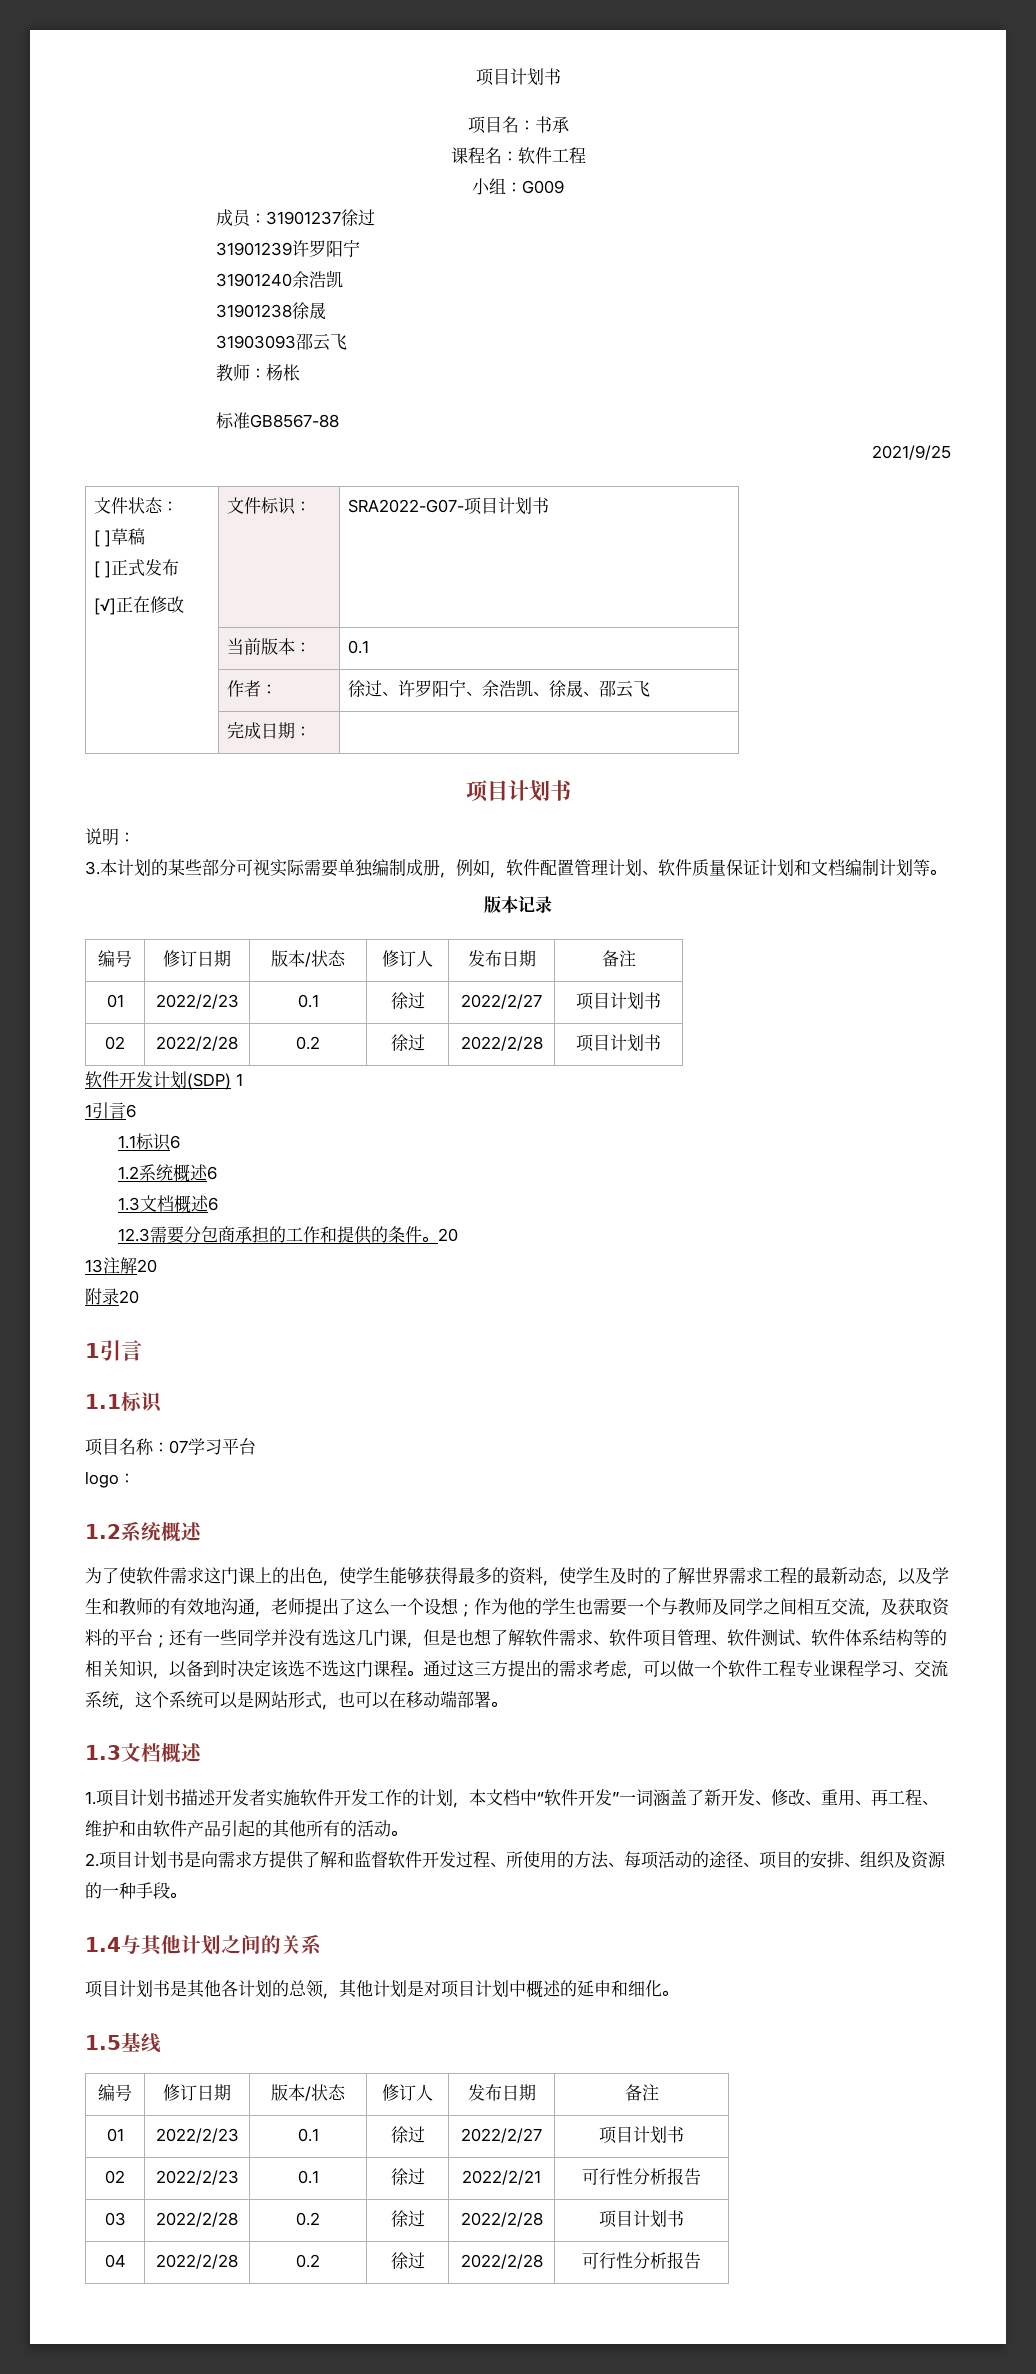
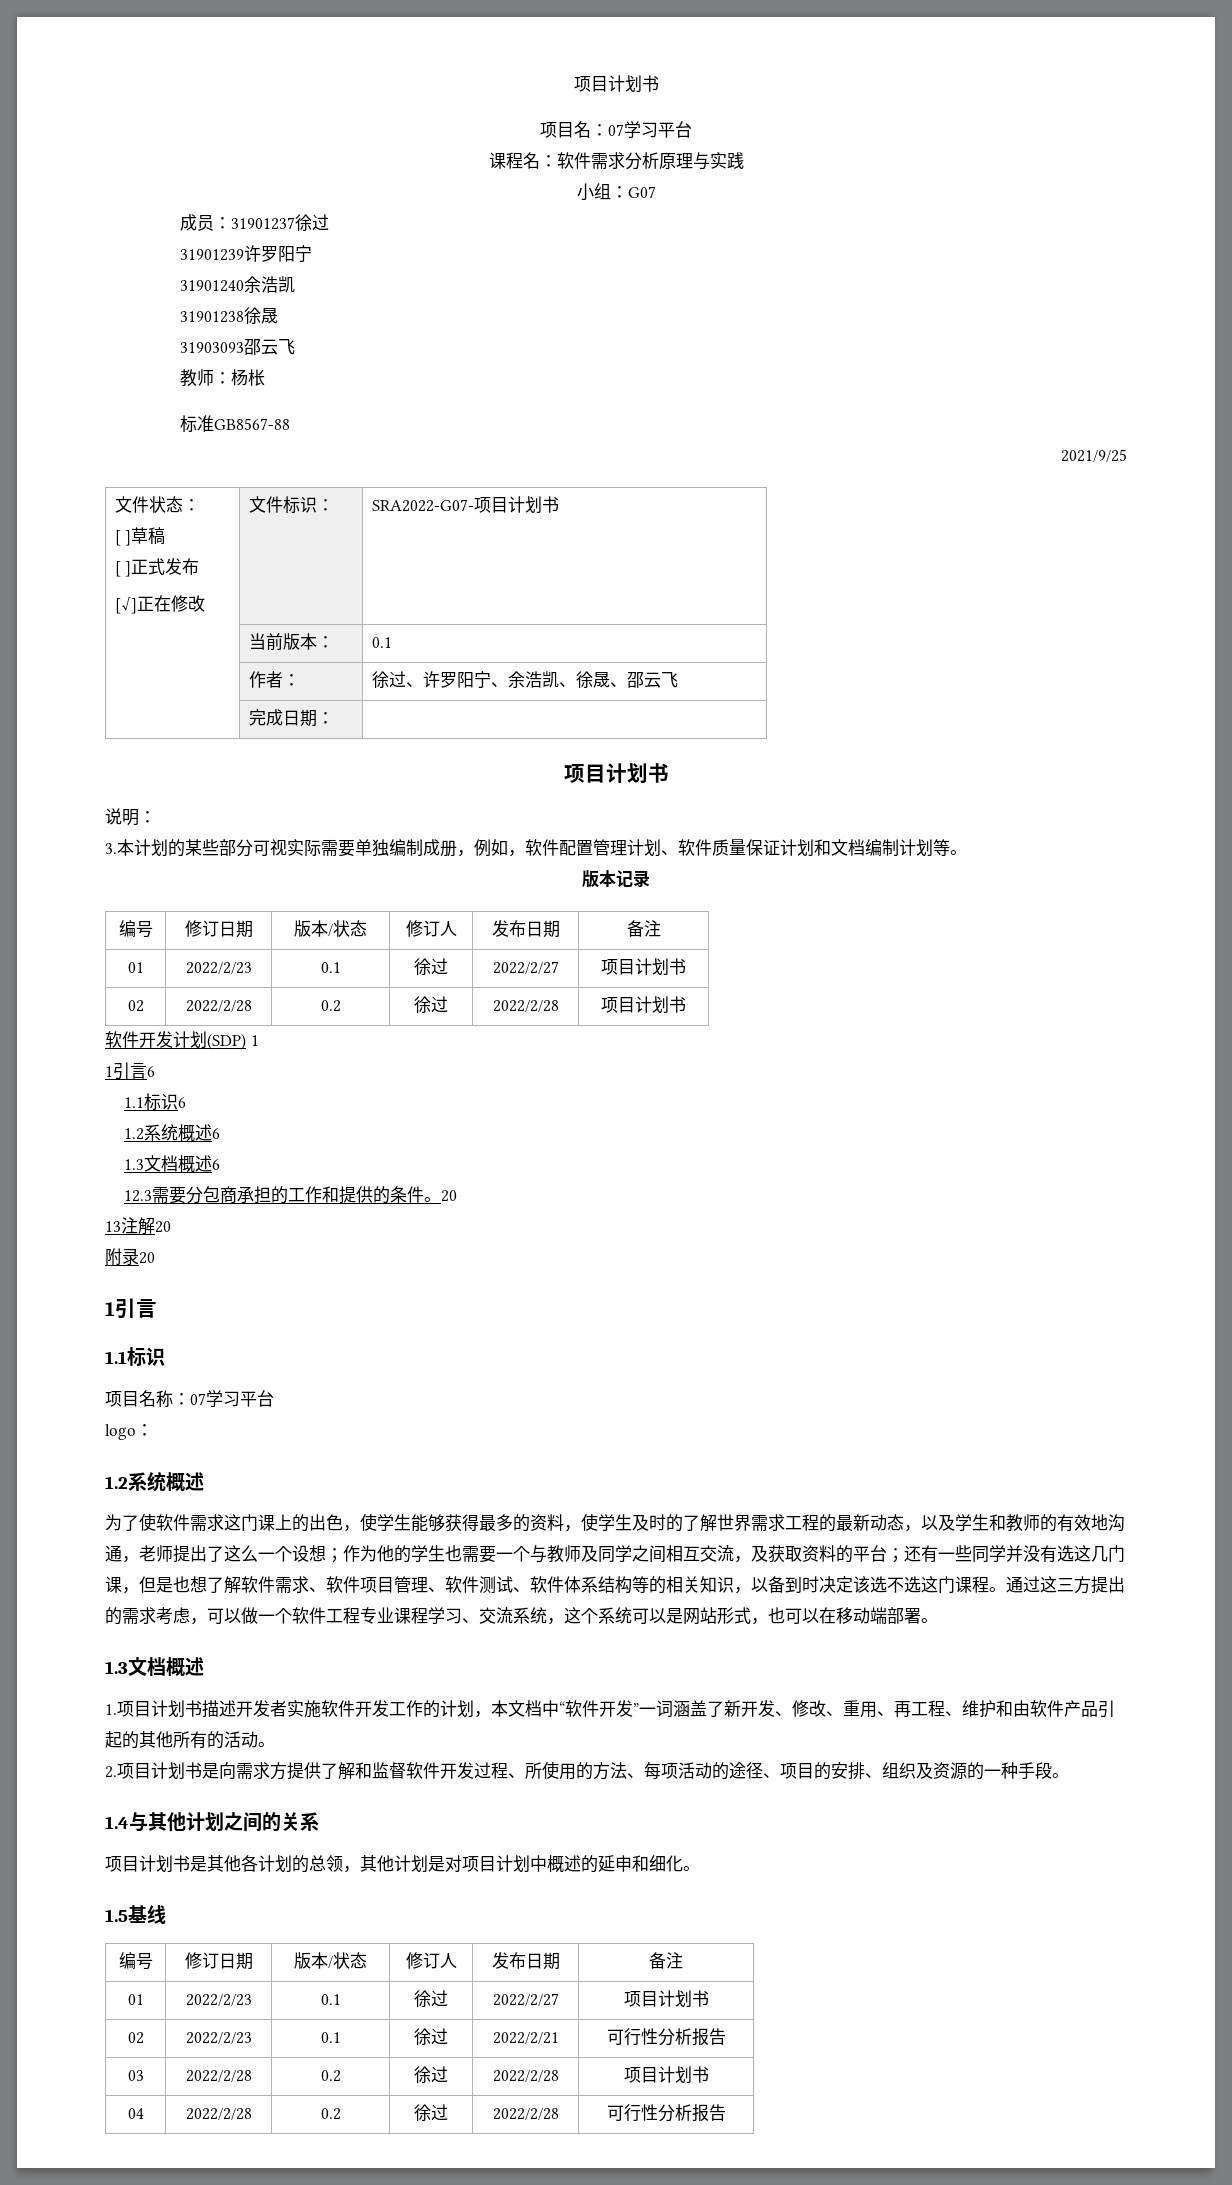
[534,116,569,133] 书承 -> [608,121,692,138] 07学习平台
[551,147,586,164] 工程 -> [590,152,744,170] 需求分析原理与实践
[522,180,564,194] G009 -> [627,186,656,198] G07

